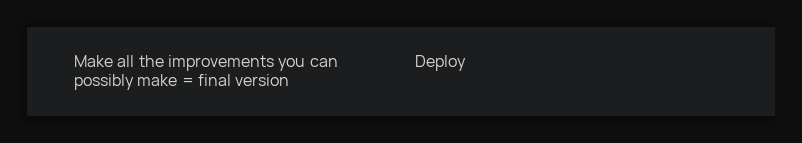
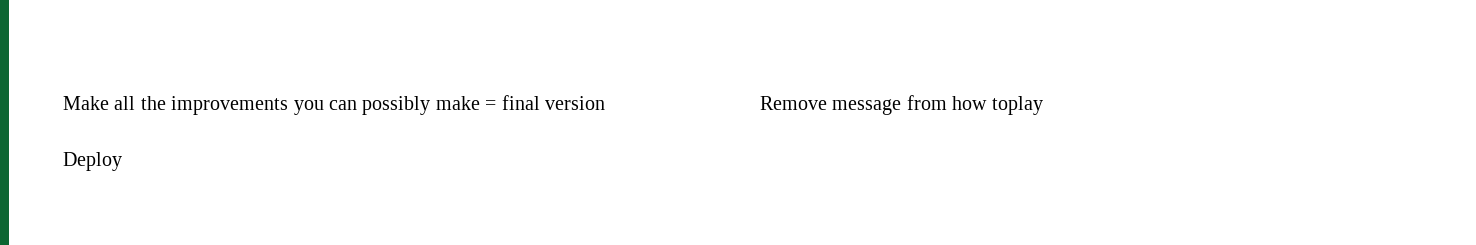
(466, 63) none -> [760,95,1043,115] // Remove message from how toplay

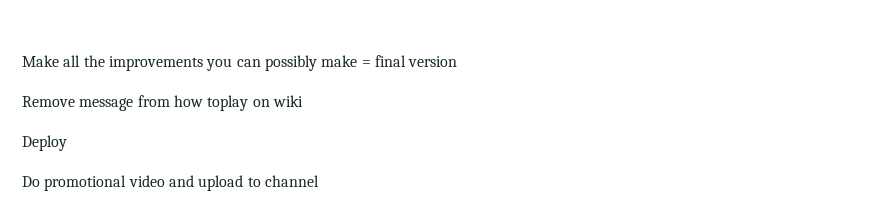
[63,152,122,171] // Deploy -> (458, 61) none
(1043, 105) none -> [252,95,303,107] [22,135,67,151] [22,175,319,191] on wiki // Deploy // Do promotional video and upload to channel

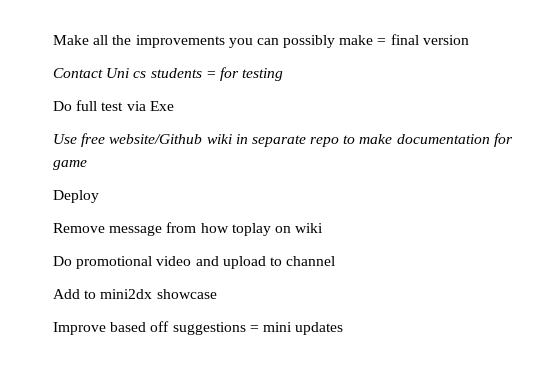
(458, 61) none -> [53,67,284,81] [53,100,174,111] [53,133,513,147] [53,160,87,170] [53,190,99,203] // Contact Uni cs students = for testing // Do full test via Exe // Use free website/Github wiki in separate repo to make documentation for game // Deploy
[22,135,67,151] // Deploy -> (324, 228) none
(319, 181) none -> [53,289,217,299] [53,321,344,335] // Add to mini2dx showcase // Improve based off suggestions = mini updates

